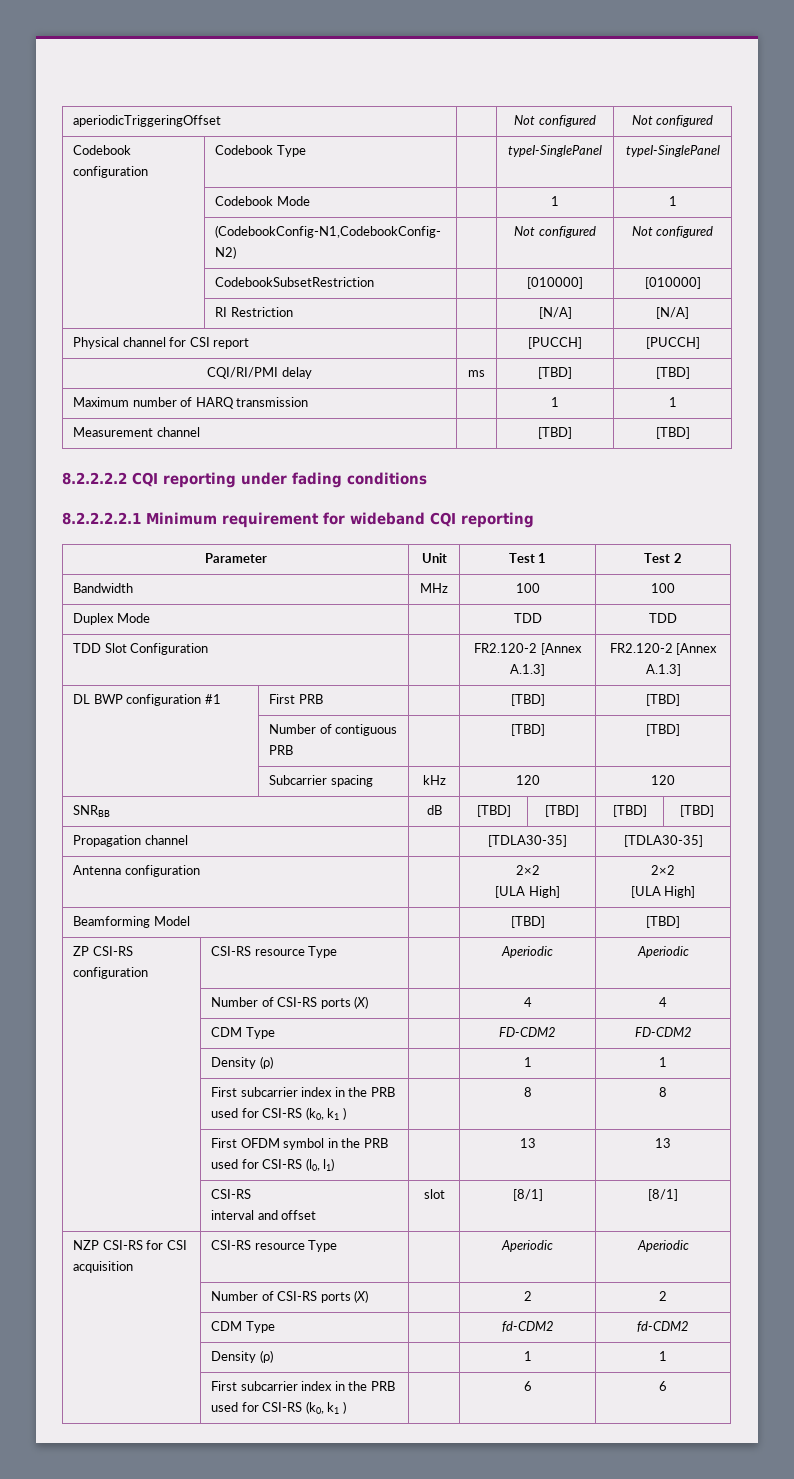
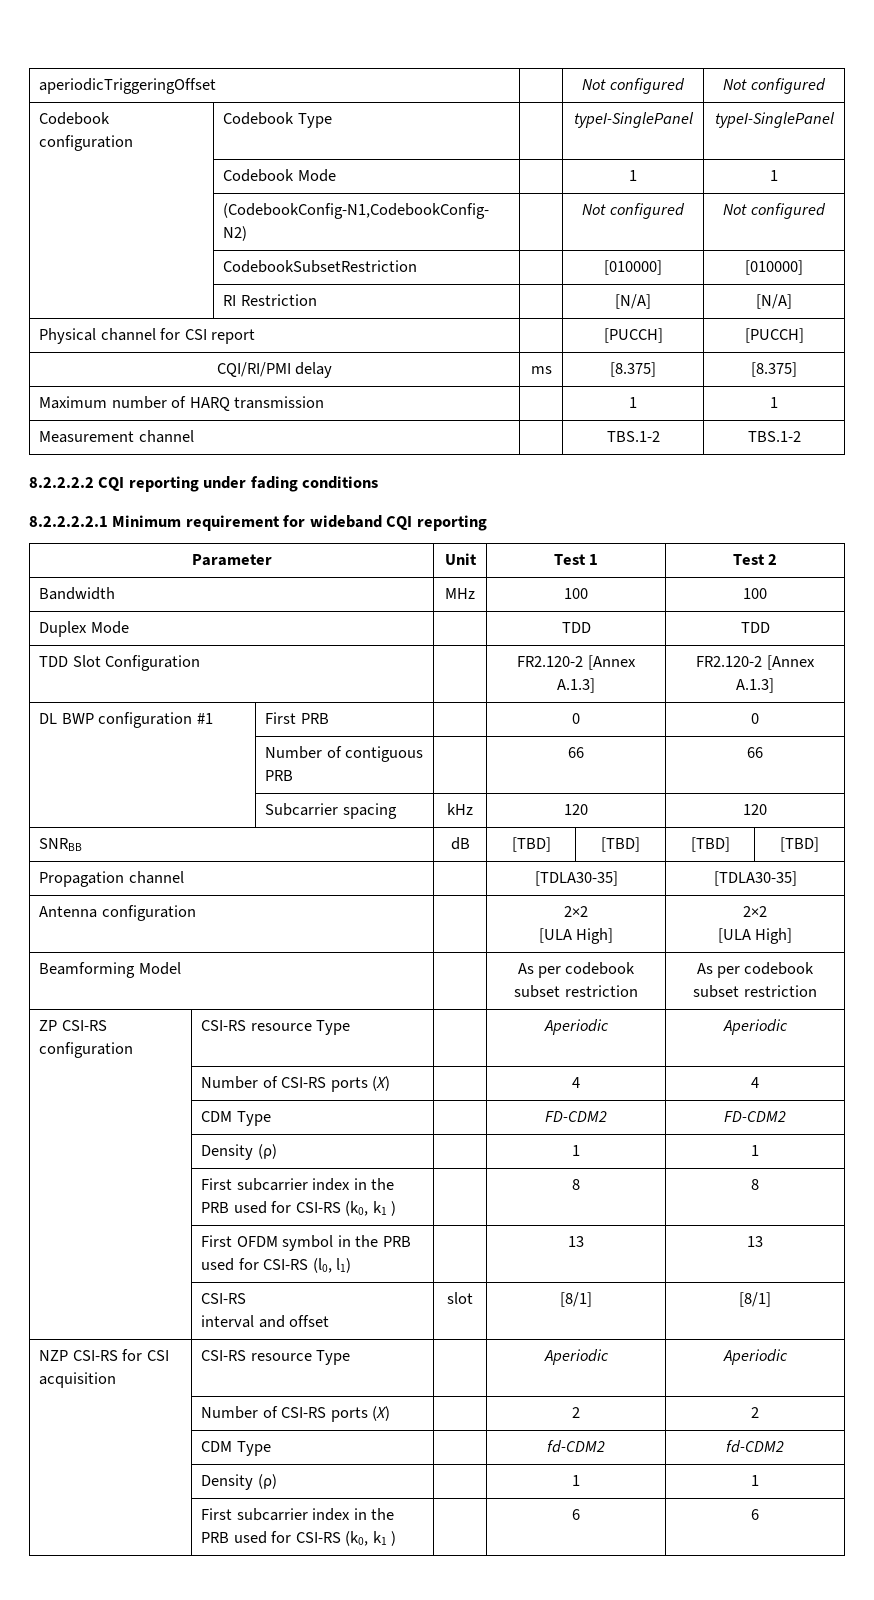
[538,367,572,379] [655,367,690,379] [TBD] | [TBD] -> [610,362,656,377] [751,362,797,377] [8.375] | [8.375]
[538,427,572,439] [655,427,690,439] [TBD] | [TBD] -> [606,431,660,442] [747,431,801,442] TBS.1-2 | TBS.1-2
[510,694,545,706] [646,694,680,706] [TBD] | [TBD] -> [572,713,580,724] [751,713,759,724] 0 | 0
[510,724,545,736] [646,724,680,736] [TBD] | [TBD] -> [568,747,584,758] [747,747,763,758] 66 | 66
[510,916,545,928] [646,916,680,928] [TBD] | [TBD] -> [517,962,636,978] [514,985,638,998] [696,962,815,978] [693,985,817,998] As per codebook subset restriction | As per codebook subset restriction

